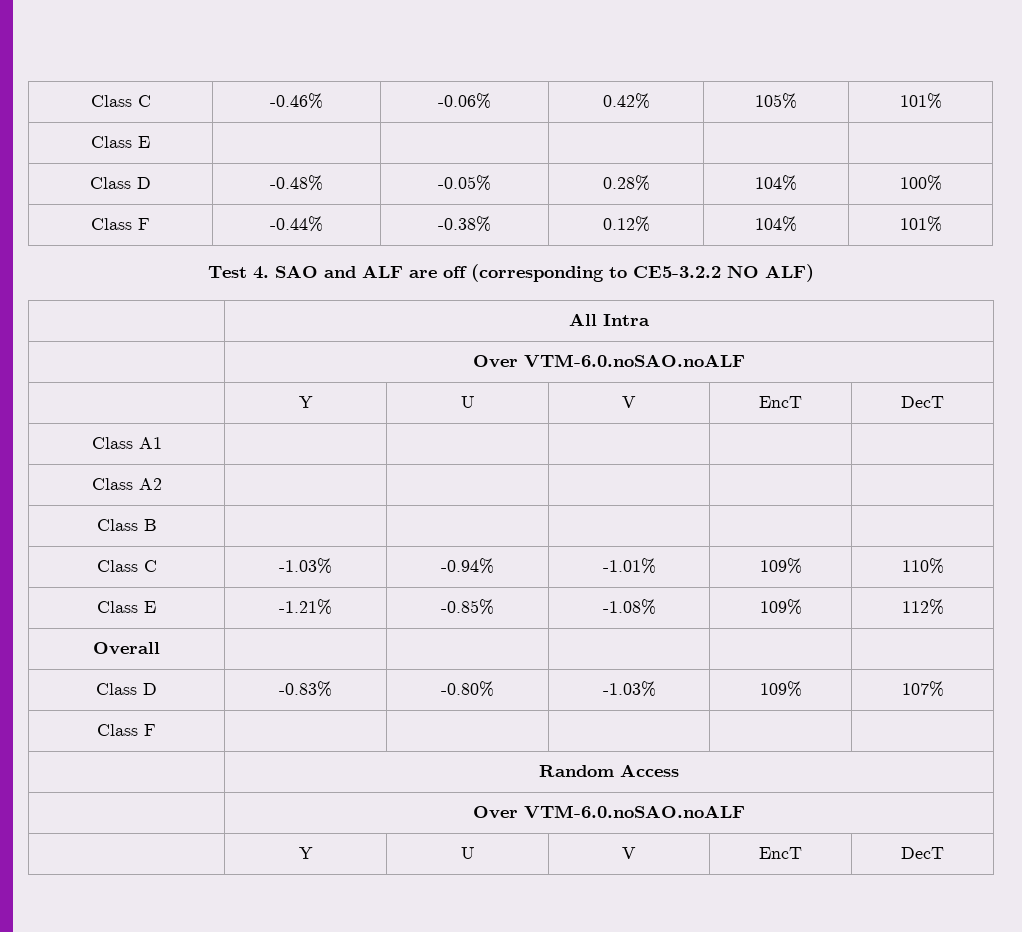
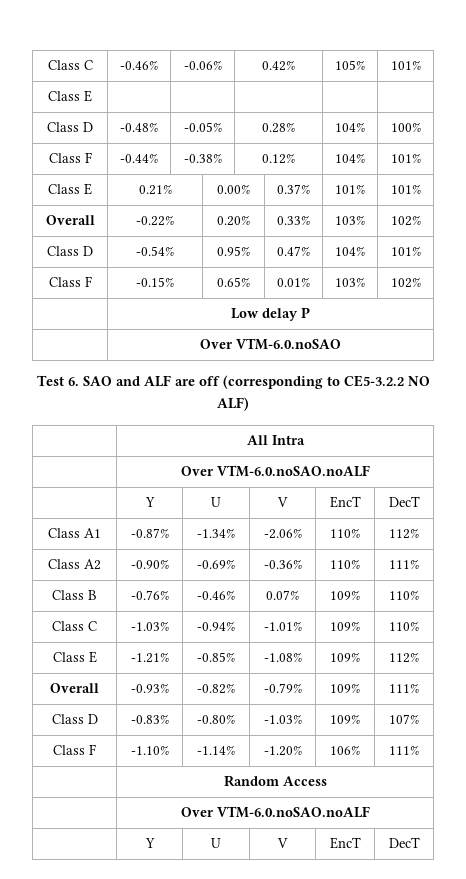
(942, 224) none -> [48,183,92,195] [138,184,172,195] [217,184,250,194] [277,184,310,194] [335,184,365,194] [390,184,421,194] [45,215,95,225] [136,215,174,226] [217,215,250,226] [277,215,310,225] [335,215,365,225] [390,215,421,226] [47,246,93,256] [136,246,174,256] [217,246,250,256] [277,246,310,256] [335,246,365,256] [390,246,421,256] [48,276,92,287] [136,277,174,287] [217,277,250,287] [277,277,310,287] [335,277,365,287] [390,277,421,288] [231,307,310,321] [200,338,341,350] // Class E | 0.21% | 0.00% | 0.37% | 101% | 101% // Overall | -0.22% | 0.20% | 0.33% | 103% | 102% // Class D | -0.54% | 0.95% | 0.47% | 104% | 101% // Class F | -0.15% | 0.65% | 0.01% | 103% | 102% // | Low delay P // | Over VTM-6.0.noSAO
[253,266,269,279] 4. -> [67,377,79,386] 6.
[91,478,162,490] [96,519,157,531] | | | | // Class A2 | | | | | // Class B | | | | | -> [130,528,169,538] [197,528,235,538] [263,528,302,539] [330,528,360,538] [389,528,419,539] [48,559,101,570] [130,559,169,569] [197,559,235,569] [263,559,302,569] [330,559,360,569] [389,559,419,569] [52,590,97,600] [130,590,169,600] [197,590,235,600] [266,590,299,600] [330,590,360,600] [389,590,419,600] -0.87% | -1.34% | -2.06% | 110% | 112% // Class A2 | -0.90% | -0.69% | -0.36% | 110% | 111% // Class B | -0.76% | -0.46% | 0.07% | 109% | 110%
(160, 648) | | | | -> [130,683,169,693] [197,683,235,694] [263,683,302,693] [330,683,360,693] [389,683,419,693] -0.93% | -0.82% | -0.79% | 109% | 111%
(156, 730) | | | | -> [130,745,169,755] [197,745,235,755] [263,745,302,756] [330,745,360,755] [389,745,419,755] -1.10% | -1.14% | -1.20% | 106% | 111%

